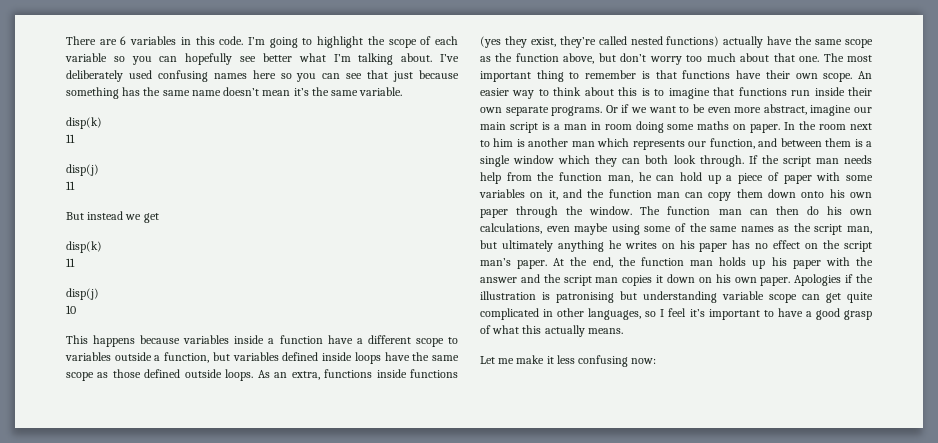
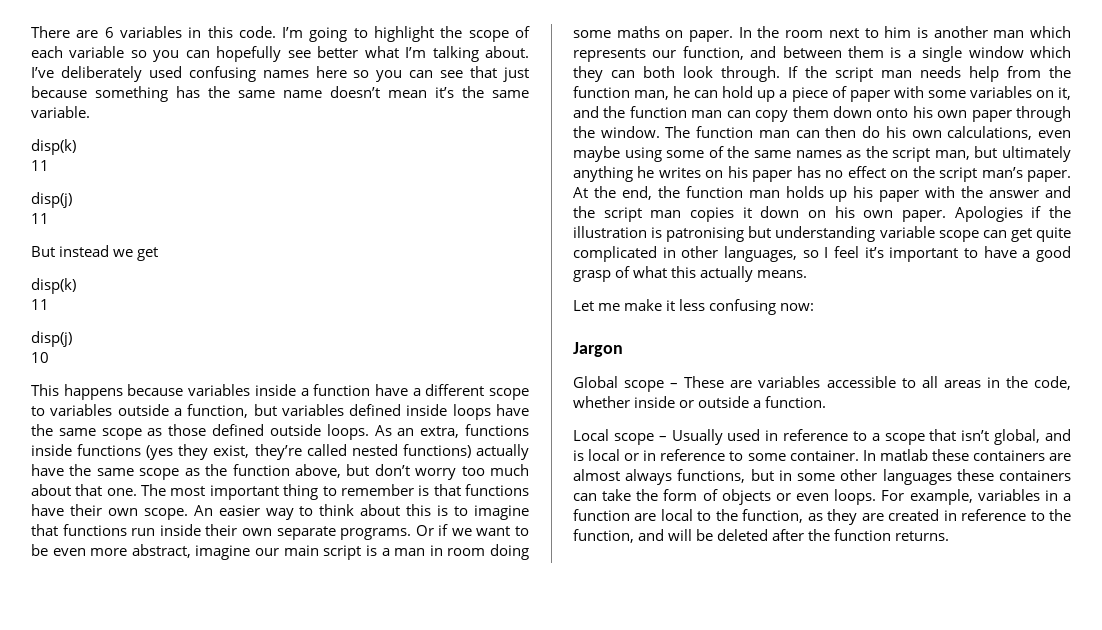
(657, 361) none -> [573,342,623,357] [573,376,1071,392] [573,396,827,408] [573,429,1072,445] [573,449,1071,461] [573,469,1071,485] [573,489,1071,505] [573,509,1071,525] [573,529,950,543] // Jargon // Global scope – These are variables accessible to all areas in the code, whether inside or outside a function. // Local scope – Usually used in reference to a scope that isn’t global, and is local or in reference to some container. In matlab these containers are almost always functions, but in some other languages these containers can take the form of objects or even loops. For example, variables in a function are local to the function, as they are created in reference to the function, and will be deleted after the function returns.

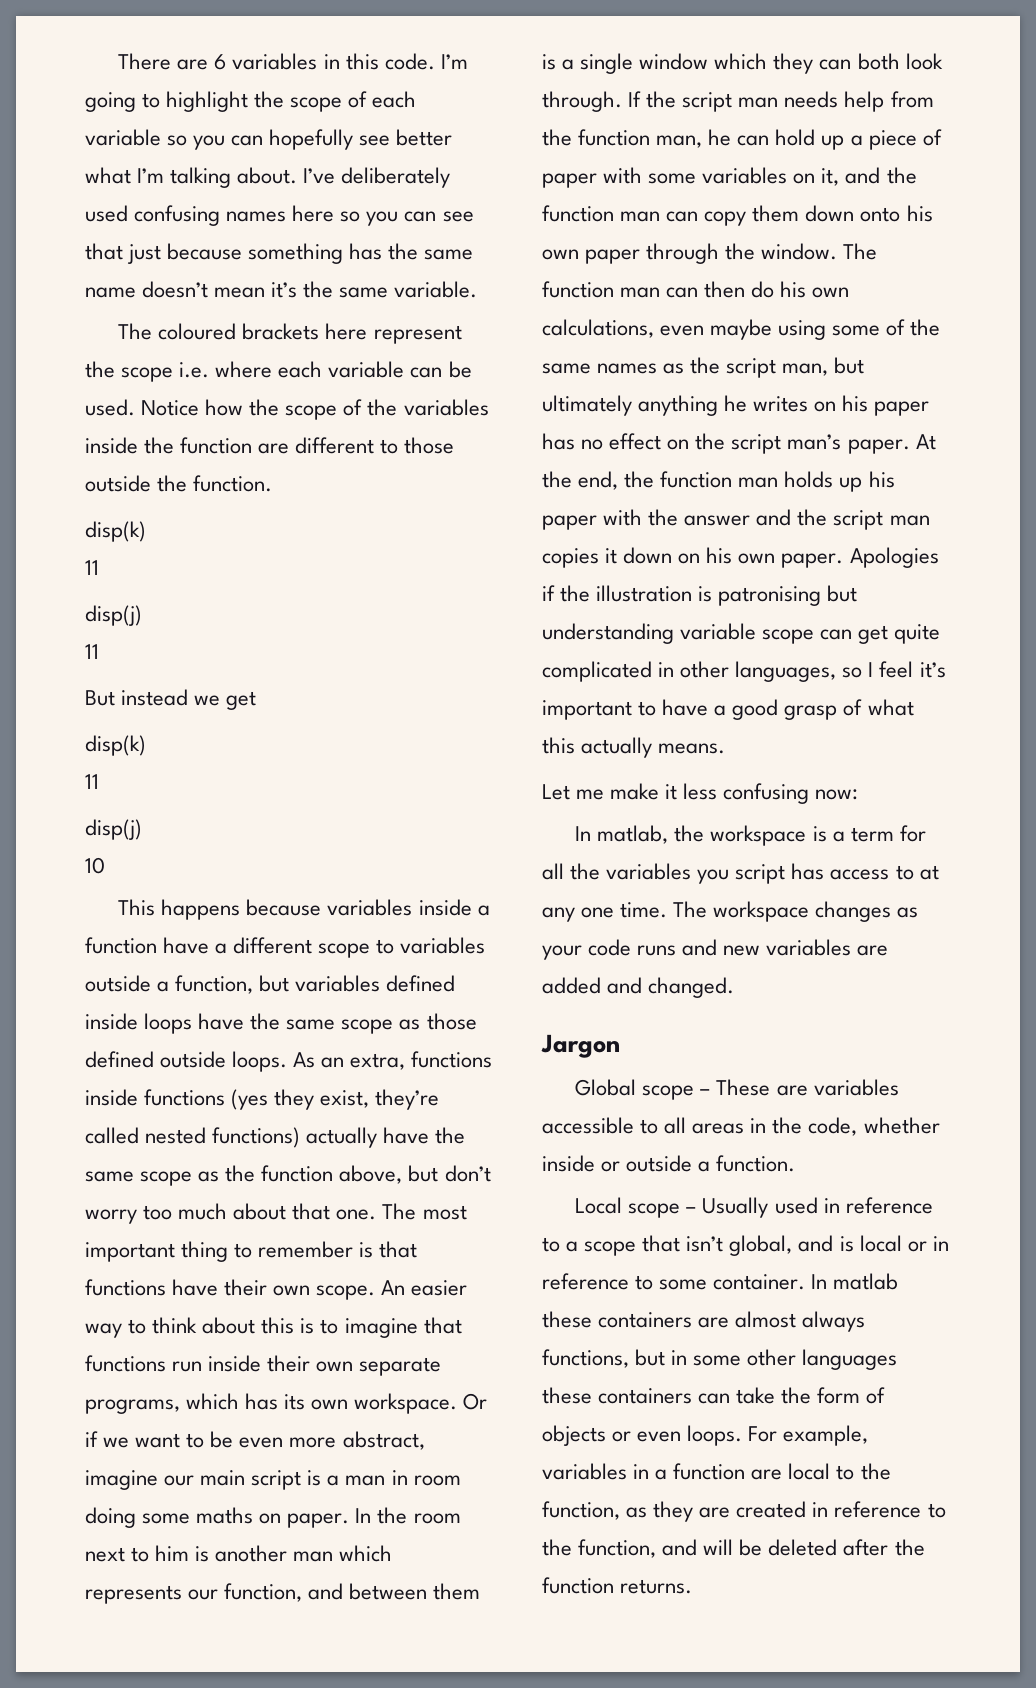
(90, 112) none -> [118,323,462,344] [85,361,472,382] [85,399,489,420] [85,437,455,454] [85,475,273,492] // The coloured brackets here represent the scope i.e. where each variable can be used. Notice how the scope of the variables inside the function are different to those outside the function.
[340,528,412,540] programs. -> [85,1393,458,1414] programs, which has its own workspace.
(815, 307) none -> [575,825,926,846] [542,863,939,884] [542,901,919,922] [542,939,889,960] [542,977,735,998] // In matlab, the workspace is a term for all the variables you script has access to at any one time. The workspace changes as your code runs and new variables are added and changed.

